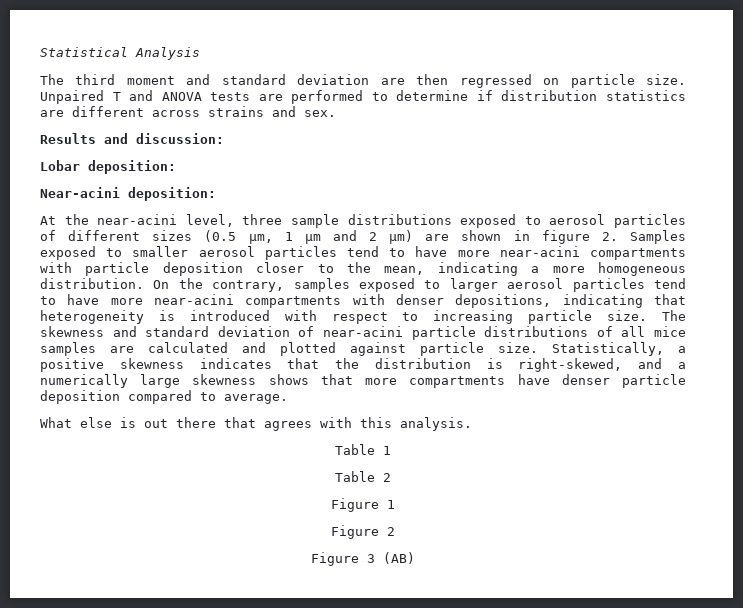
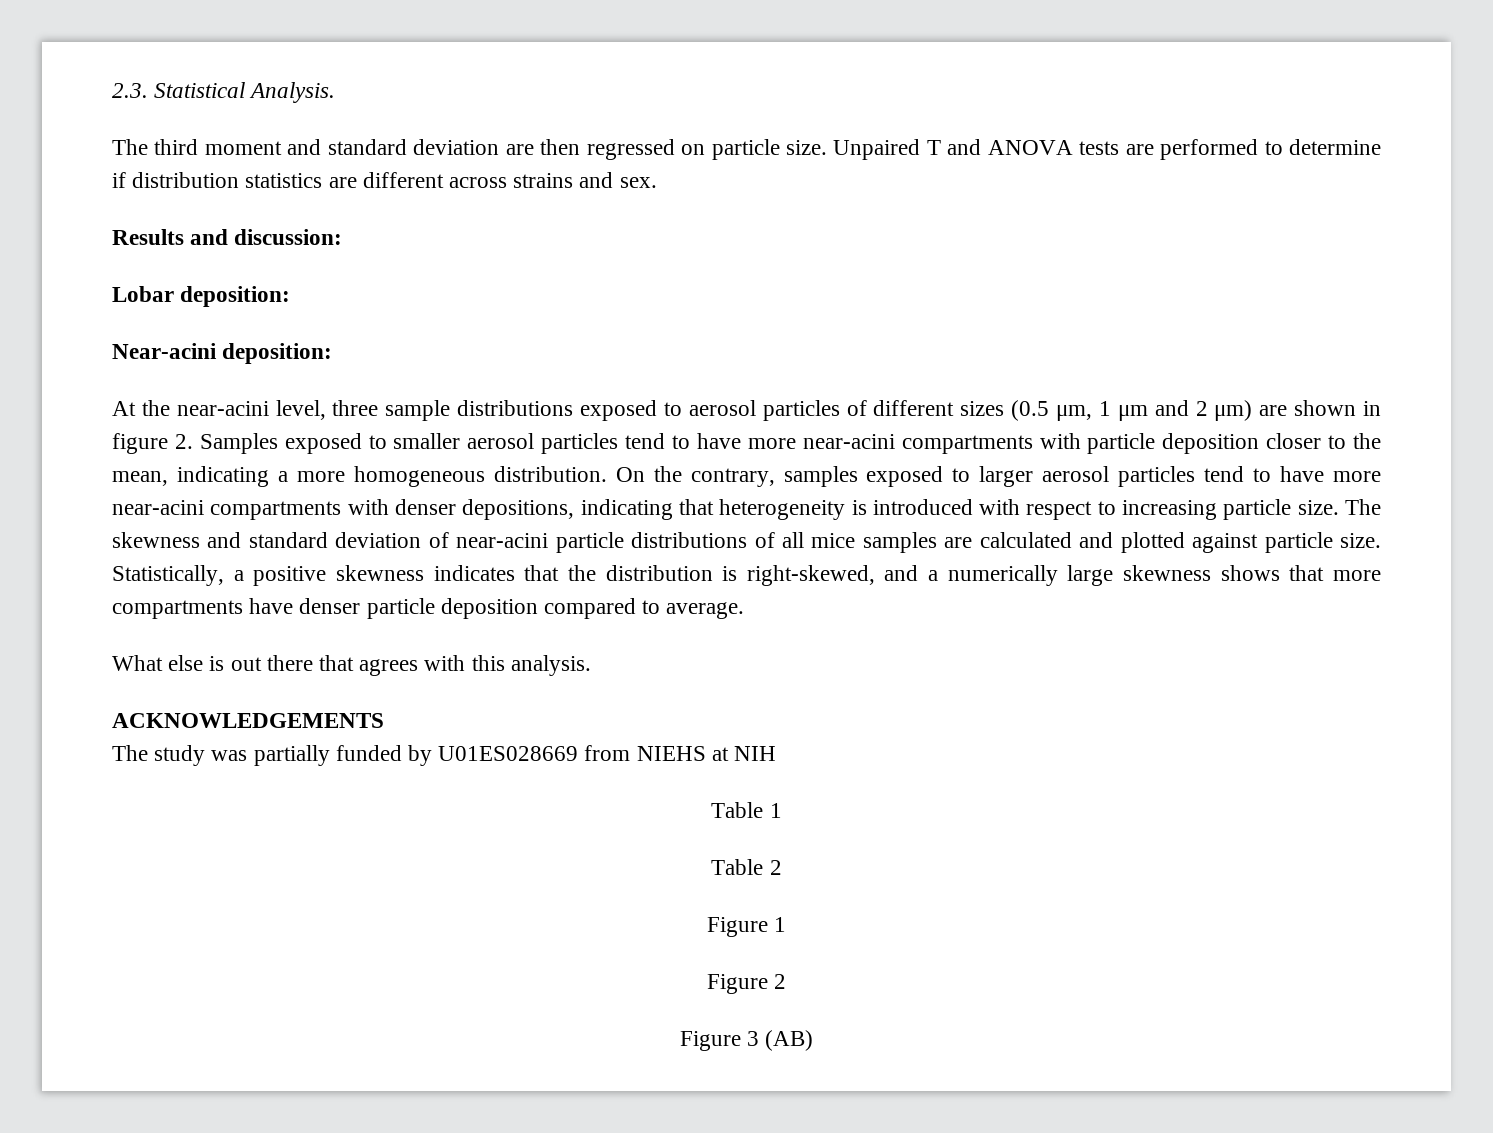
[40,47,200,60] Statistical Analysis -> [112,82,336,103] 2.3. Statistical Analysis.
(472, 424) none -> [112,713,384,728] [112,745,777,766] // ACKNOWLEDGEMENTS // The study was partially funded by U01ES028669 from NIEHS at NIH

